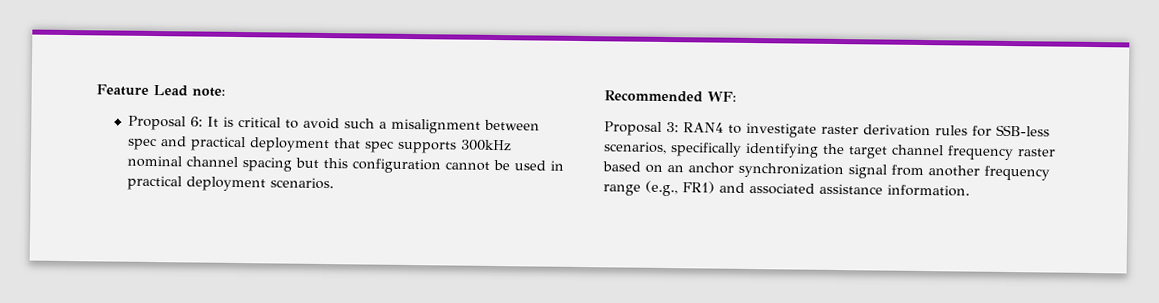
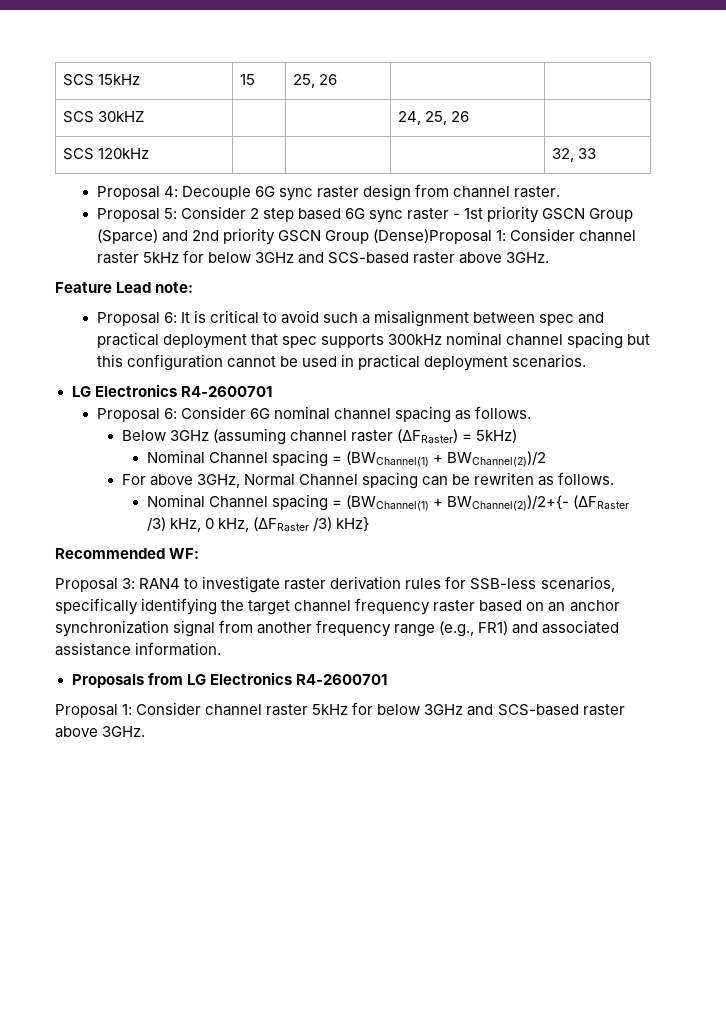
(96, 90) none -> [62,74,140,86] [239,74,255,85] [292,74,337,88] [62,111,144,123] [397,111,469,125] [62,148,149,160] [551,148,596,162] [96,184,560,201] [96,206,634,223] [96,228,636,245] [96,250,549,264] SCS 15kHz | 15 | 25, 26 | | // SCS 30kHZ | | | 24, 25, 26 | // SCS 120kHz | | | | 32, 33 // Proposal 4: Decouple 6G sync raster design from channel raster. // Proposal 5: Consider 2 step based 6G sync raster - 1st priority GSCN Group (Sparce) and 2nd priority GSCN Group (Dense)Proposal 1: Consider channel raster 5kHz for below 3GHz and SCS-based raster above 3GHz. //
(334, 183) none -> [71,384,272,397] [96,406,531,423] [121,428,517,445] [146,450,546,467] [121,472,615,489] [146,494,629,511] [146,517,369,532] // LG Electronics R4-2600701 // Proposal 6: Consider 6G nominal channel spacing as follows. // Below 3GHz (assuming channel raster (∆FRaster) = 5kHz) // Nominal Channel spacing = (BWChannel(1) + BWChannel(2))/2 // For above 3GHz, Normal Channel spacing can be rewriten as follows. // Nominal Channel spacing = (BWChannel(1) + BWChannel(2))/2+{- (∆FRaster /3) kHz, 0 kHz, (∆FRaster /3) kHz}
(970, 190) none -> [71,672,387,688] [55,702,625,718] [55,726,146,738] // Proposals from LG Electronics R4-2600701 // Proposal 1: Consider channel raster 5kHz for below 3GHz and SCS-based raster above 3GHz.

